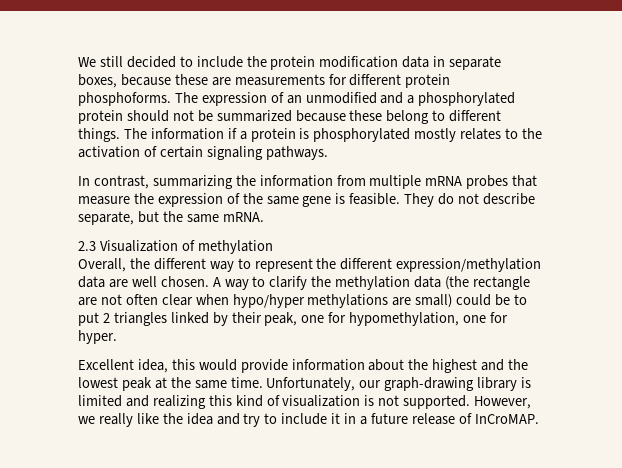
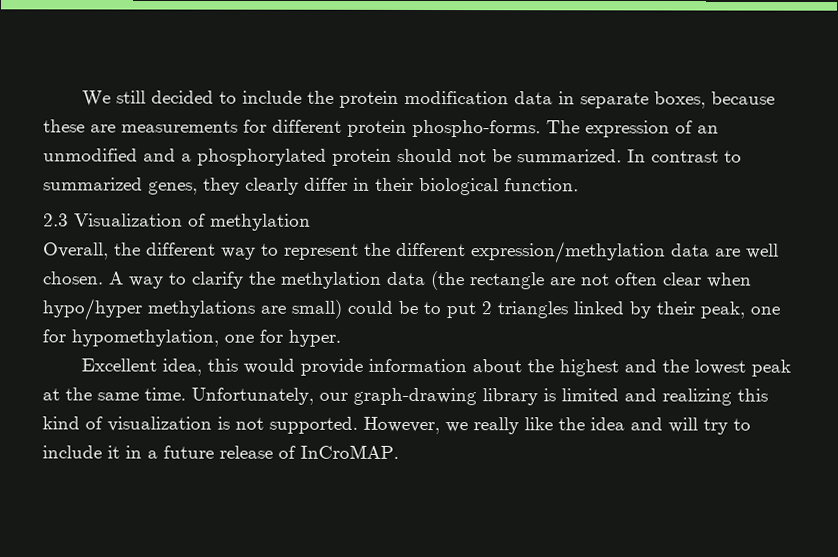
[78,92,171,106] phosphoforms. -> [412,119,541,138] phospho-forms.
[216,110,502,124] [78,128,543,142] [78,146,328,160] [78,175,538,189] [78,193,535,207] [78,211,264,225] summarized because these belong to different things. The information if a protein is phosphorylated mostly relates to the activation of certain signaling pathways. // In contrast, summarizing the information from multiple mRNA probes that measure the expression of the same gene is feasible. They do not describe separate, but the same mRNA. -> [517,149,742,163] [43,177,579,196] summarized. In contrast to summarized genes, they clearly differ in their biological function.
(240, 419) none -> [668,417,698,433] will

